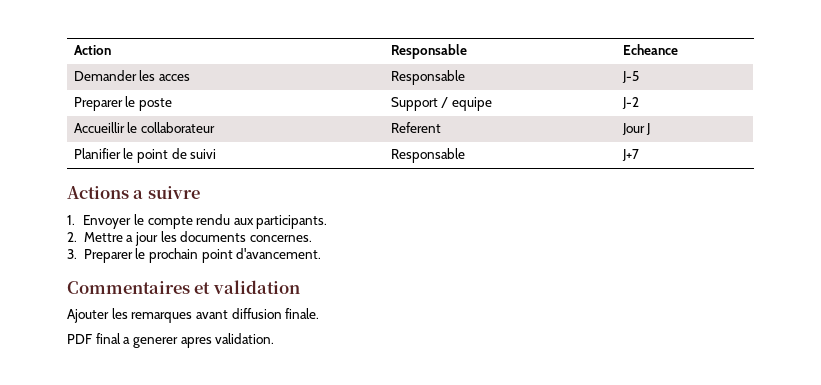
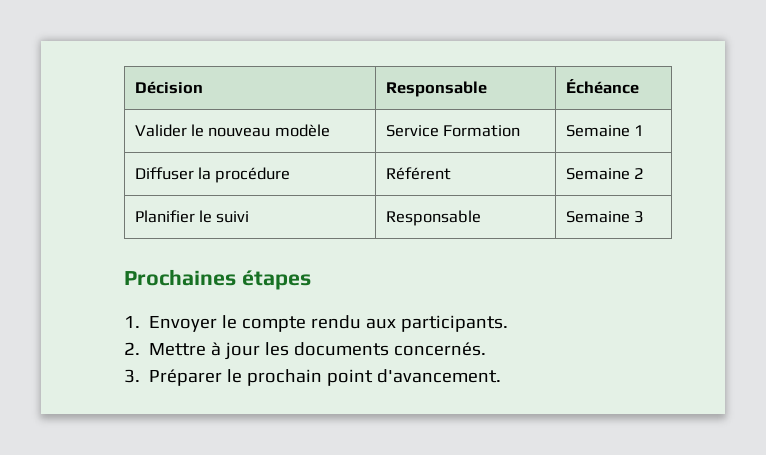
[73,45,111,55] [390,44,467,59] [622,44,678,55] [73,70,191,81] [390,70,465,85] [621,71,639,83] [73,96,173,111] [390,97,493,111] [621,97,639,109] [73,122,216,133] [390,122,441,133] [621,123,651,135] Action | Responsable | Echeance // Demander les acces | Responsable | J-5 // Preparer le poste | Support / equipe | J-2 // Accueillir le collaborateur | Referent | Jour J -> [134,81,203,94] [385,81,487,97] [565,79,639,94] [134,124,330,137] [385,125,521,137] [565,125,645,137] [134,167,291,183] [385,167,451,180] [565,168,645,180] Décision | Responsable | Échéance // Valider le nouveau modèle | Service Formation | Semaine 1 // Diffuser la procédure | Référent | Semaine 2
[137,148,187,163] point de -> (213, 216) none
[621,149,639,161] [67,186,200,199] J+7 // Actions a suivre -> [565,211,645,223] [124,269,311,290] Semaine 3 // Prochaines étapes
[126,235,134,242] a -> [211,342,222,356] à
[249,235,312,242] concernes. -> [394,342,487,356] concernés.
[83,249,133,263] Preparer -> [149,369,223,386] Préparer
[67,280,300,294] [67,308,320,323] [67,333,275,348] // Commentaires et validation // Ajouter les remarques avant diffusion finale. // PDF final a generer apres validation. -> (502, 376) none

